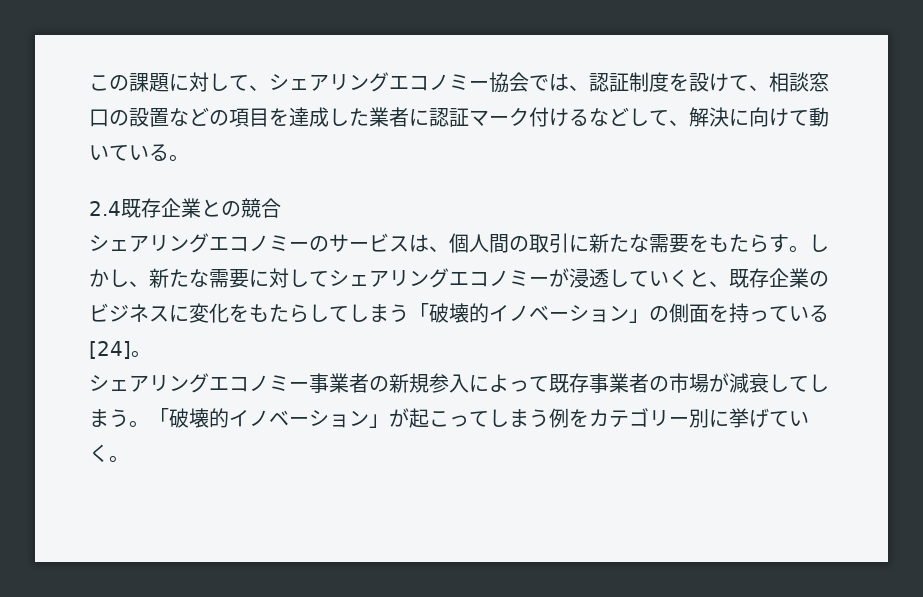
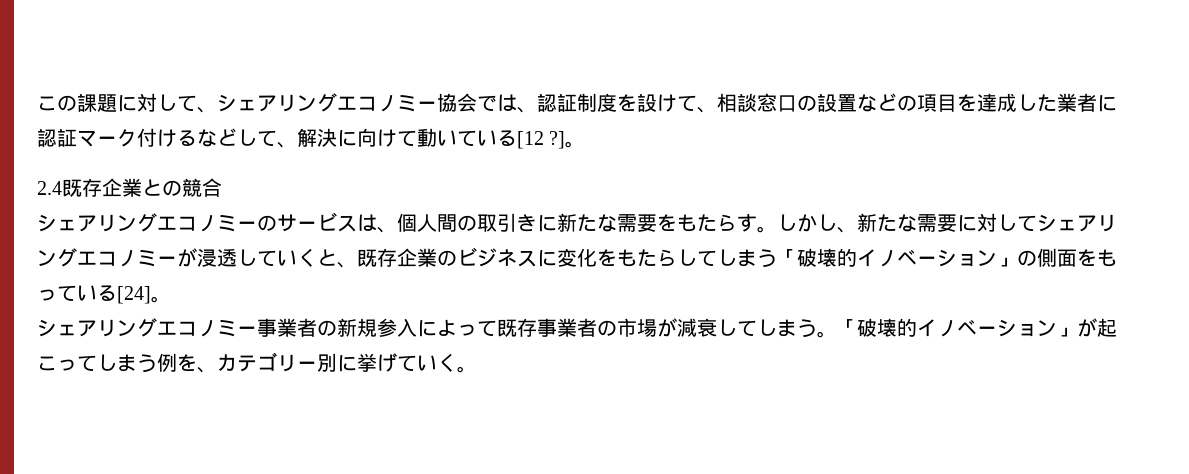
(169, 152) none -> [517,131,566,149] [12 ?]
(569, 243) none -> [517,214,537,232] き
[729,303,749,323] 持 -> [1097,249,1117,267] も
(589, 418) none -> [197,367,217,373] 、

